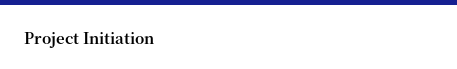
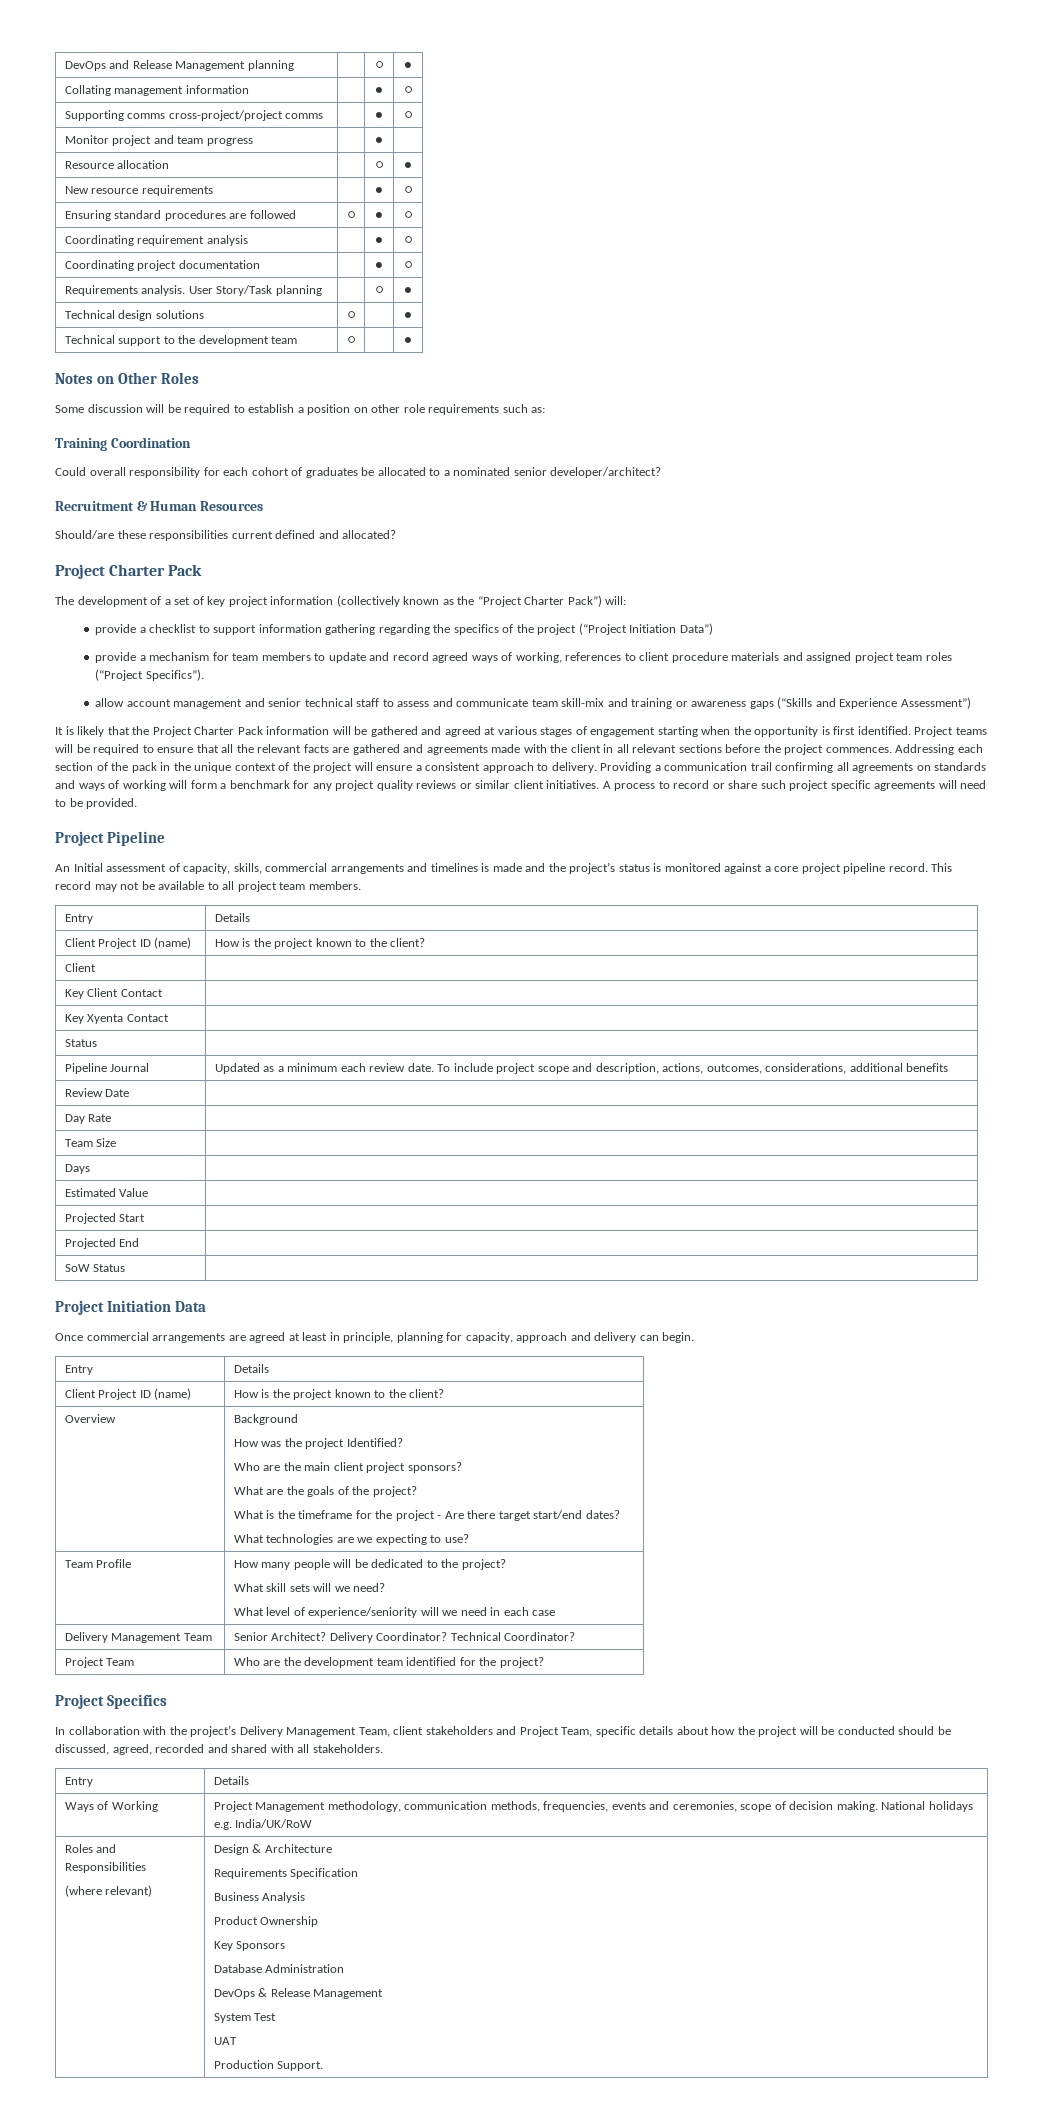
[24,32,155,48] Project Initiation -> [64,60,294,71] [375,61,383,69] [404,62,412,69] [64,85,249,96] [375,87,383,94] [404,86,412,94] [64,110,324,121] [375,112,383,119] [404,111,412,119] [64,135,253,146] [375,137,383,144] [64,160,170,169] [375,161,383,169] [404,162,412,169] [64,185,213,196] [375,187,383,194] [404,186,412,194] [64,210,296,221] [347,211,355,219] [375,212,383,219] [404,211,412,219] [64,235,248,246] [375,237,383,244] [404,236,412,244] [64,260,260,271] [375,262,383,269] [404,261,412,269] [64,285,322,296] [375,286,383,294] [404,287,412,294] [64,310,204,321] [347,311,355,319] [404,312,412,319] [64,335,298,346] [347,336,355,344] [404,337,412,344] [55,372,199,384] [55,404,546,415] [55,437,191,451] [55,467,662,478] [55,501,263,511] [55,530,397,541] [55,564,203,579] [55,595,627,607] [95,623,713,635] [95,652,952,663] [95,669,204,681] [95,697,971,709] [55,726,987,737] [55,744,983,755] [55,762,987,773] [55,780,987,791] [55,798,138,809] [55,831,165,846] [55,862,953,874] [55,881,361,892] [64,914,93,924] [214,913,250,922] [64,937,192,949] [214,938,426,949] [64,963,96,972] [64,988,163,999] [64,1014,169,1024] [64,1039,97,1047] [64,1063,150,1074] [214,1063,949,1074] [64,1088,130,1097] [64,1114,112,1124] [64,1138,117,1147] [64,1164,90,1174] [64,1188,149,1197] [64,1213,146,1224] [64,1238,140,1249] [64,1264,126,1272] [55,1300,206,1315] [55,1332,695,1343] [64,1365,93,1375] [233,1364,269,1373] [64,1388,192,1400] [233,1389,445,1400] [64,1414,116,1423] [233,1414,298,1425] [233,1438,403,1449] [233,1462,462,1473] [233,1486,417,1497] [233,1510,620,1521] [233,1534,469,1545] [64,1559,132,1568] [233,1559,506,1570] [233,1583,386,1592] [233,1607,556,1618] [64,1632,212,1643] [233,1632,576,1643] [64,1657,135,1668] [233,1657,544,1668] [55,1694,167,1709] [55,1725,951,1737] [55,1744,383,1755] [64,1777,93,1787] [213,1776,249,1785] [64,1801,158,1812] [213,1801,973,1812] [213,1819,313,1830] [64,1844,117,1853] [64,1862,146,1873] [64,1885,153,1897] [213,1844,332,1855] [213,1868,359,1879] [213,1892,306,1903] [213,1916,319,1927] [213,1941,286,1951] [213,1964,345,1973] [213,1988,384,1999] [213,2013,277,2023] [213,2037,237,2045] [213,2060,324,2071] DevOps and Release Management planning | | ○ | ● // Collating management information | | ● | ○ // Supporting comms cross-project/project comms | | ● | ○ // Monitor project and team progress | | ● | // Resource allocation | | ○ | ● // New resource requirements | | ● | ○ // Ensuring standard procedures are followed | ○ | ● | ○ // Coordinating requirement analysis | | ● | ○ // Coordinating project documentation | | ● | ○ // Requirements analysis. User Story/Task planning | | ○ | ● // Technical design solutions | ○ | | ● // Technical support to the development team | ○ | | ● // Notes on Other Roles // Some discussion will be required to establish a position on other role requirements such as: // Training Coordination // Could overall responsibility for each cohort of graduates be allocated to a nominated senior developer/architect? // Recruitment & Human Resources // Should/are these responsibilities current defined and allocated? // Project Charter Pack // The development of a set of key project information (collectively known as the “Project Charter Pack”) will: // provide a checklist to support information gathering regarding the specifics of the project (“Project Initiation Data”) // provide a mechanism for team members to update and record agreed ways of working, references to client procedure materials and assigned project team roles (“Project Specifics”). // allow account management and senior technical staff to assess and communicate team skill-mix and training or awareness gaps (“Skills and Experience Assessment”) // It is likely that the Project Charter Pack information will be gathered and agreed at various stages of engagement starting when the opportunity is first identified. Project teams will be required to ensure that all the relevant facts are gathered and agreements made with the client in all relevant sections before the project commences. Addressing each section of the pack in the unique context of the project will ensure a consistent approach to delivery. Providing a communication trail confirming all agreements on standards and ways of working will form a benchmark for any project quality reviews or similar client initiatives. A process to record or share such project specific agreements will need to be provided. // Project Pipeline // An Initial assessment of capacity, skills, commercial arrangements and timelines is made and the project’s status is monitored against a core project pipeline record. This record may not be available to all project team members. // Entry | Details // Client Project ID (name) | How is the project known to the client? // Client | // Key Client Contact | // Key Xyenta Contact | // Status | // Pipeline Journal | Updated as a minimum each review date. To include project scope and description, actions, outcomes, considerations, additional benefits // Review Date | // Day Rate | // Team Size | // Days | // Estimated Value | // Projected Start | // Projected End | // SoW Status | // Project Initiation Data // Once commercial arrangements are agreed at least in principle, planning for capacity, approach and delivery can begin. // Entry | Details // Client Project ID (name) | How is the project known to the client? // Overview | Background // How was the project Identified? // Who are the main client project sponsors? // What are the goals of the project? // What is the timeframe for the project - Are there target start/end dates? // What technologies are we expecting to use? // Team Profile | How many people will be dedicated to the project? // What skill sets will we need? // What level of experience/seniority will we need in each case // Delivery Management Team | Senior Architect? Delivery Coordinator? Technical Coordinator? // Project Team | Who are the development team identified for the project? // Project Specifics // In collaboration with the project’s Delivery Management Team, client stakeholders and Project Team, specific details about how the project will be conducted should be discussed, agreed, recorded and shared with all stakeholders. // Entry | Details // Ways of Working | Project Management methodology, communication methods, frequencies, events and ceremonies, scope of decision making. National holidays e.g. India/UK/RoW // Roles and Responsibilities // (where relevant) | Design & Architecture // Requirements Specification // Business Analysis // Product Ownership // Key Sponsors // Database Administration // DevOps & Release Management // System Test // UAT // Production Support.

